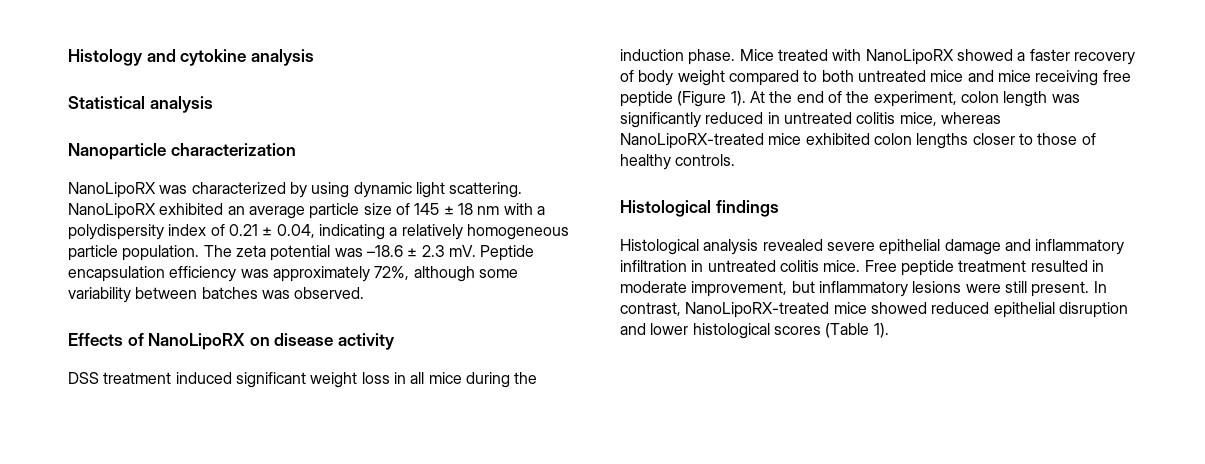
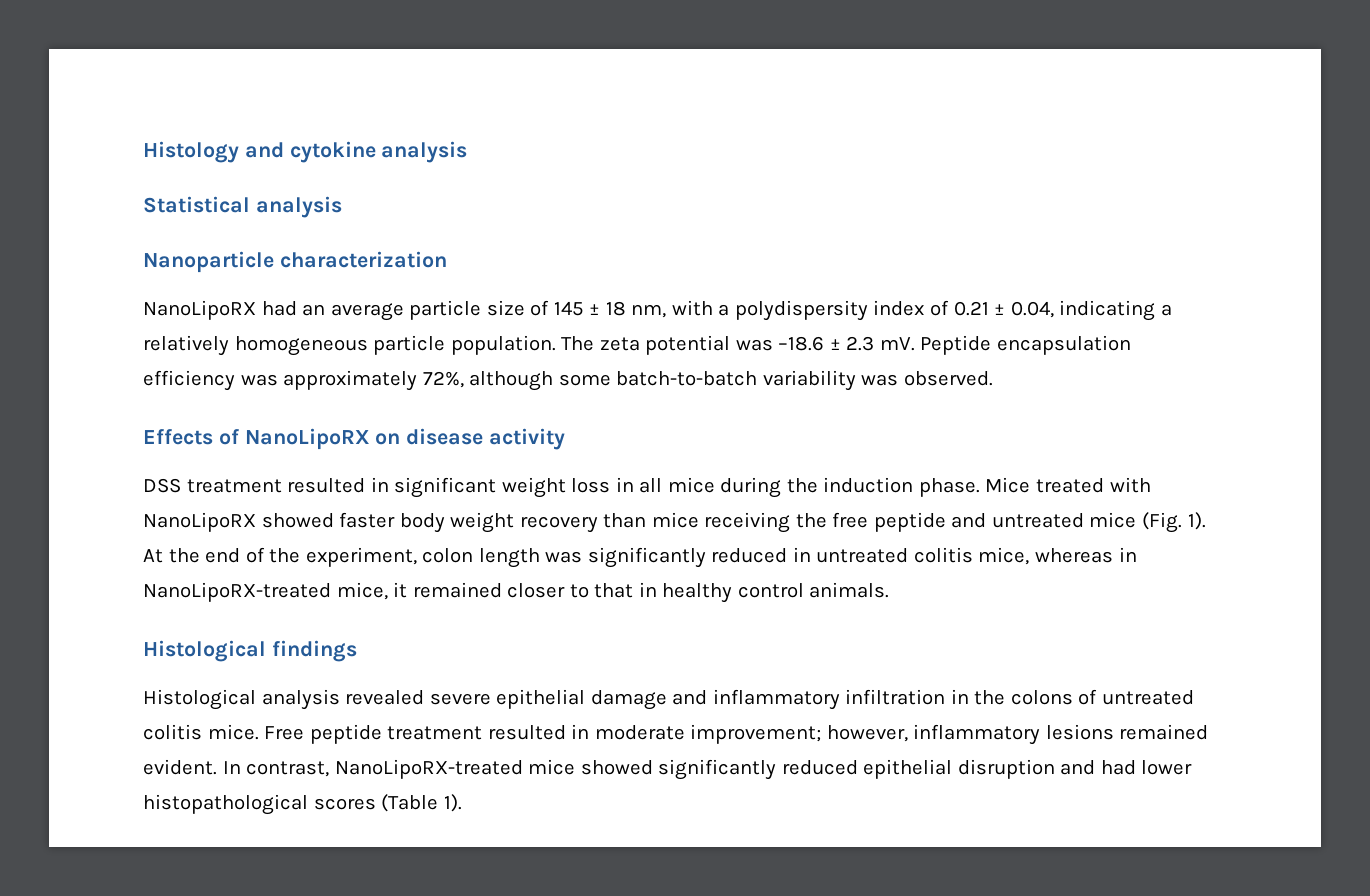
[159,182,523,198] [68,203,224,219] was characterized by using dynamic light scattering. NanoLipoRX exhibited -> [261,301,297,316] had
[477,206,500,215] nm -> [631,304,667,318] nm,
[68,287,258,303] variability between batches -> [616,370,856,391] batch-to-batch variability
[175,372,232,384] induced -> [287,477,389,493] resulted in
[1017,49,1135,65] [620,70,1131,86] [620,91,727,107] a faster recovery of body weight compared to both untreated mice and mice receiving free peptide (Figure -> [339,512,1183,533] faster body weight recovery than mice receiving the free peptide and untreated mice (Fig.
[620,133,1096,149] [620,154,736,170] NanoLipoRX-treated mice exhibited colon lengths closer to those of healthy controls. -> [1118,547,1137,562] [143,582,890,603] in NanoLipoRX-treated mice, it remained closer to that in healthy control animals.
(704, 266) none -> [974,689,1098,705] the colons of
[691,281,1090,297] improvement, but inflammatory lesions were still present. -> [690,724,1209,745] [143,759,217,775] improvement; however, inflammatory lesions remained evident.
(927, 308) none -> [658,759,777,780] significantly
[650,323,770,339] lower histological -> [1100,760,1193,775] [143,794,308,815] had lower histopathological

